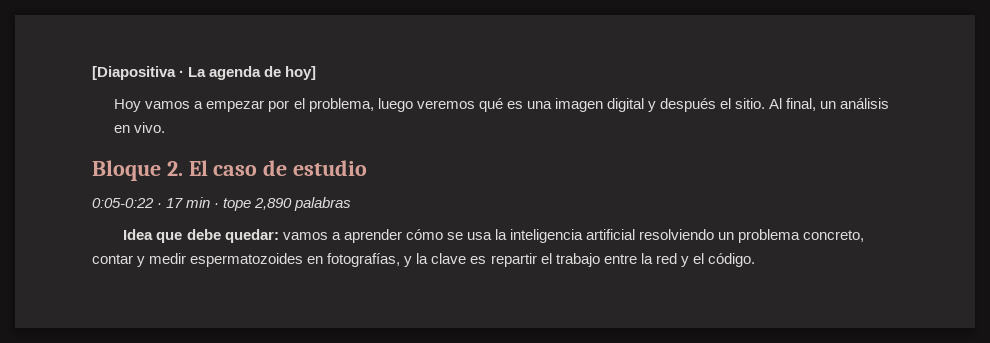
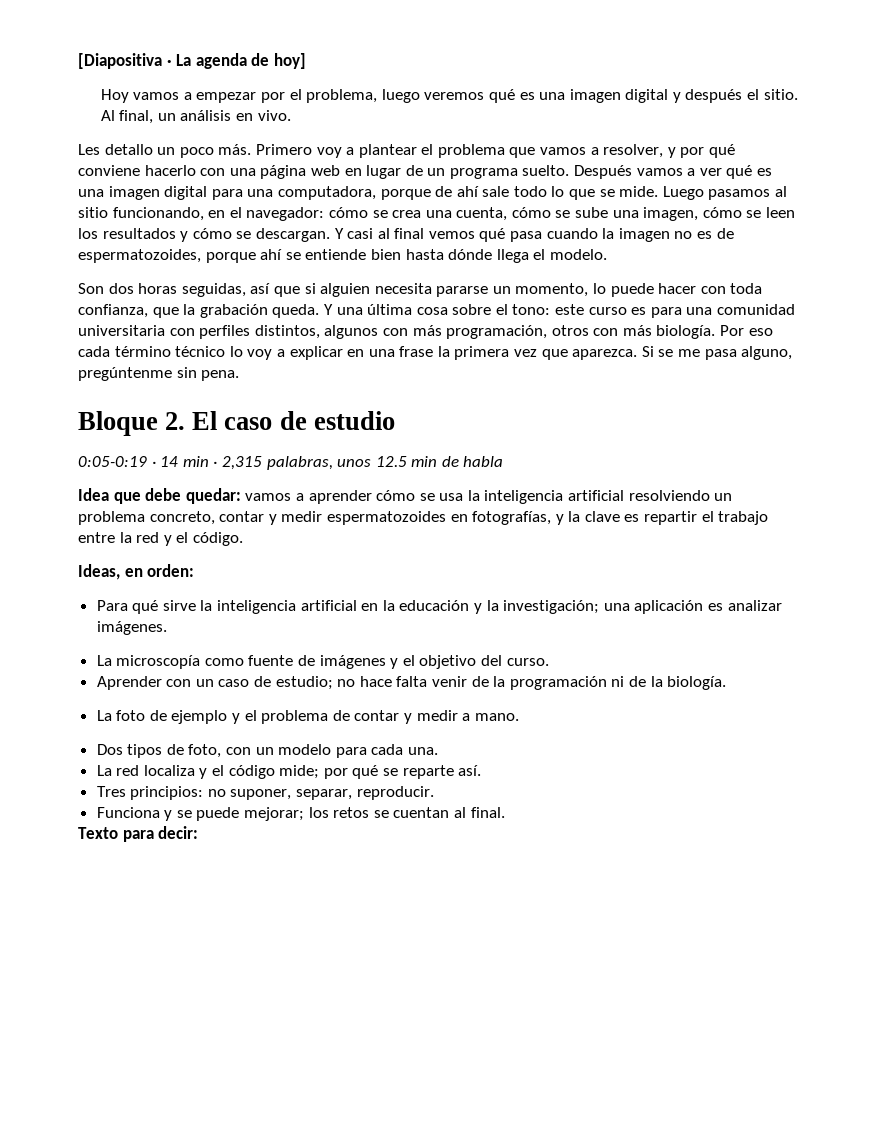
(166, 127) none -> [78,144,736,158] [78,165,773,179] [78,186,788,200] [78,207,796,221] [78,228,734,242] [78,249,607,263] [78,283,763,297] [78,304,796,318] [78,325,773,339] [78,346,793,360] [78,367,240,381] // Les detallo un poco más. Primero voy a plantear el problema que vamos a resolver, y por qué conviene hacerlo con una página web en lugar de un programa suelto. Después vamos a ver qué es una imagen digital para una computadora, porque de ahí sale todo lo que se mide. Luego pasamos al sitio funcionando, en el navegador: cómo se crea una cuenta, cómo se sube una imagen, cómo se leen los resultados y cómo se descargan. Y casi al final vemos qué pasa cuando la imagen no es de espermatozoides, porque ahí se entiende bien hasta dónde llega el modelo. // Son dos horas seguidas, así que si alguien necesita pararse un momento, lo puede hacer con toda confianza, que la grabación queda. Y una última cosa sobre el tono: este curso es para una comunidad universitaria con perfiles distintos, algunos con más programación, otros con más biología. Por eso cada término técnico lo voy a explicar en una frase la primera vez que aparezca. Si se me pasa alguno, pregúntenme sin pena.
[92,197,352,211] 0:05-0:22 · 17 min · tope 2,890 palabras -> [78,456,504,470] 0:05-0:19 · 14 min · 2,315 palabras, unos 12.5 min de habla
(755, 260) none -> [78,564,195,580] [96,600,782,614] [96,621,167,635] [96,655,549,669] [96,676,727,690] [96,710,519,724] [96,744,439,758] [96,765,482,779] [96,786,434,800] [96,807,505,821] [78,826,199,842] // Ideas, en orden: // Para qué sirve la inteligencia artificial en la educación y la investigación; una aplicación es analizar imágenes. // La microscopía como fuente de imágenes y el objetivo del curso. // Aprender con un caso de estudio; no hace falta venir de la programación ni de la biología. // La foto de ejemplo y el problema de contar y medir a mano. // Dos tipos de foto, con un modelo para cada una. // La red localiza y el código mide; por qué se reparte así. // Tres principios: no suponer, separar, reproducir. // Funciona y se puede mejorar; los retos se cuentan al final. // Texto para decir:

